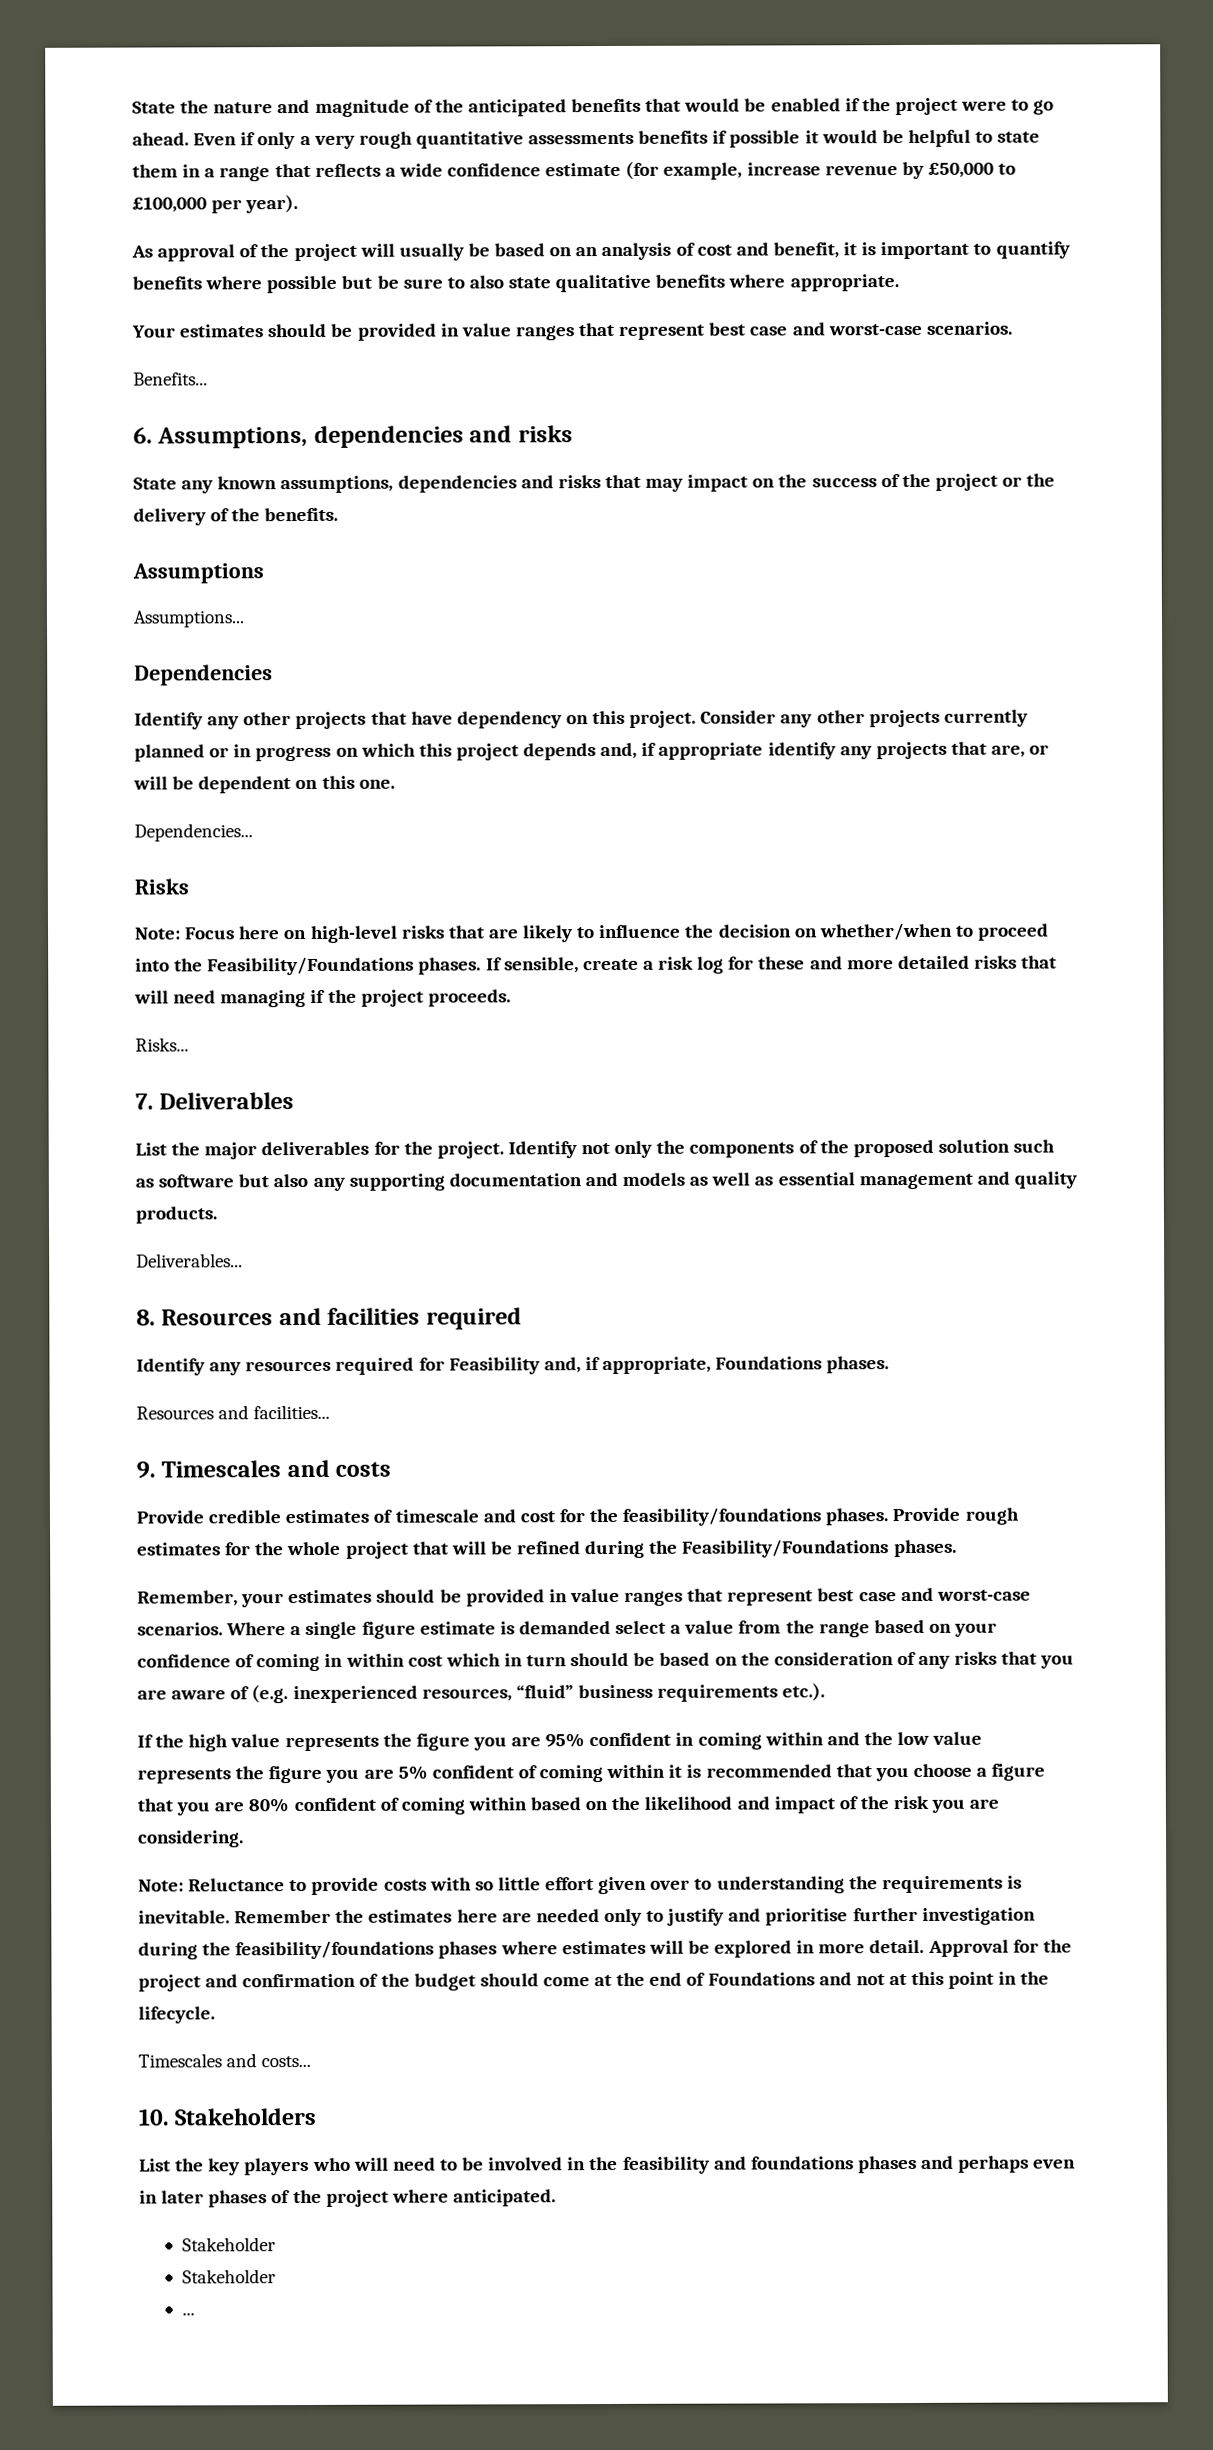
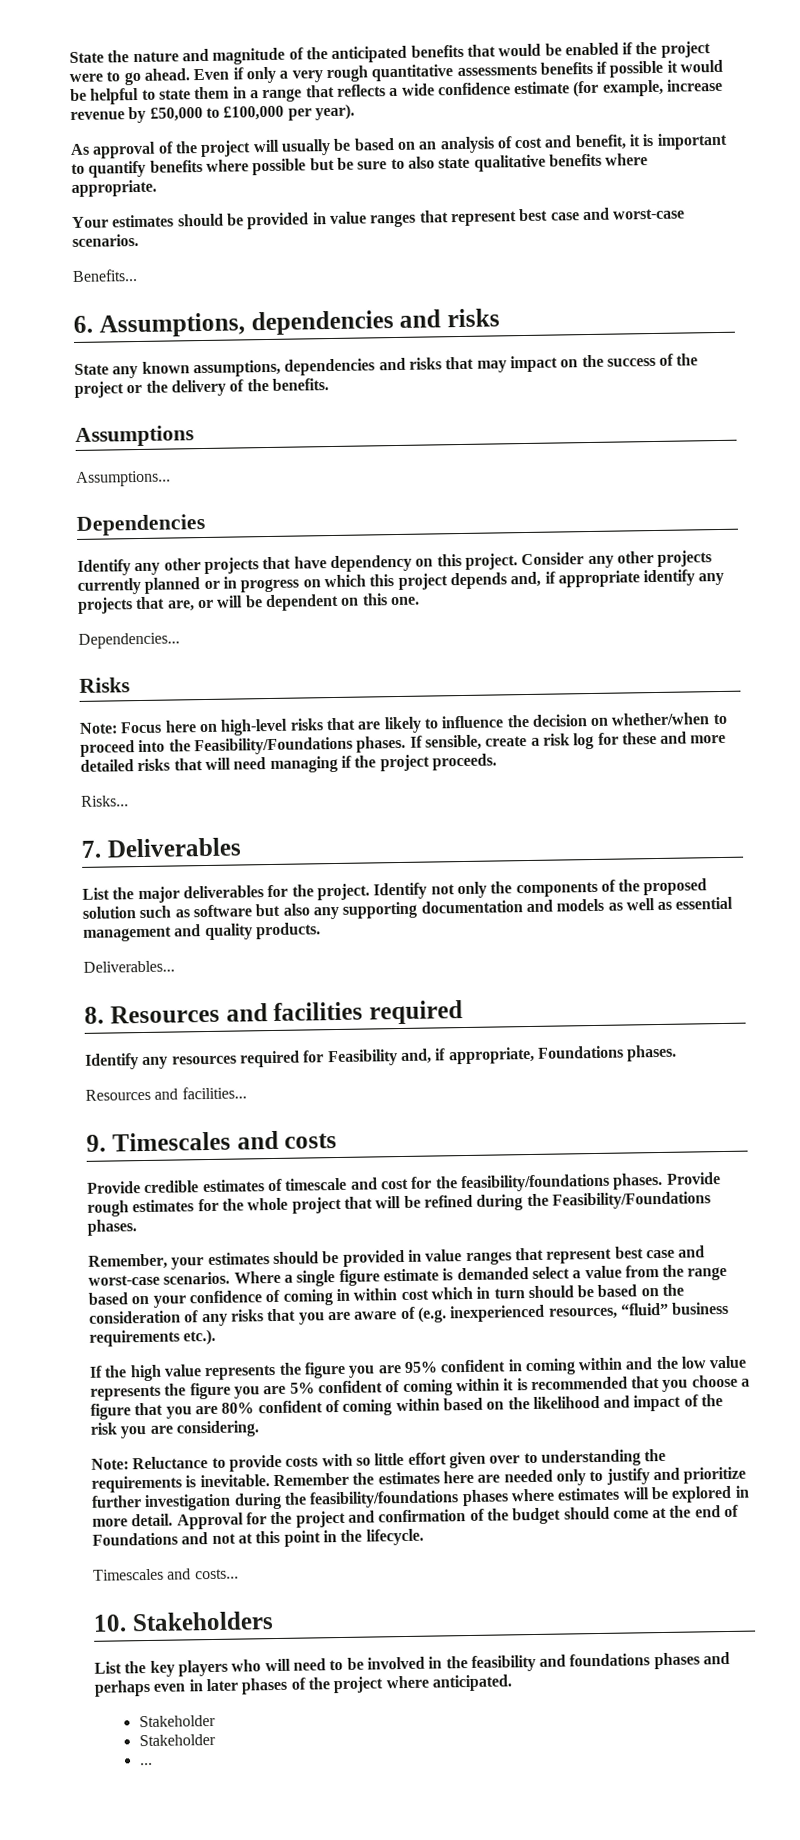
[765,1908,849,1926] prioritise -> [683,1466,747,1484] prioritize

